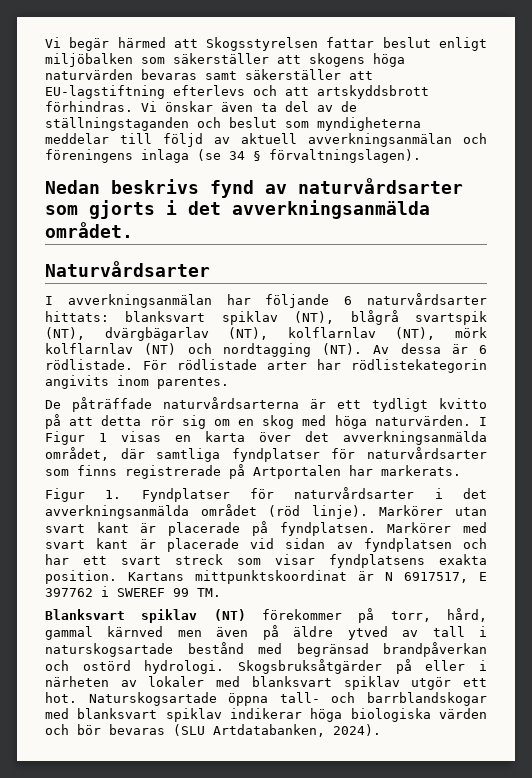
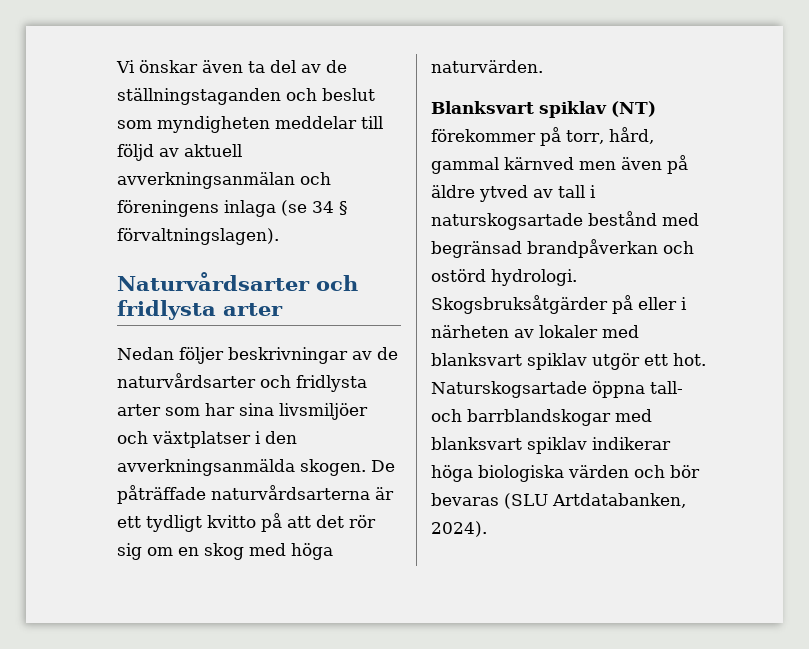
[45,37,487,51] [45,53,405,67] [45,69,373,80] [45,85,429,99] [45,101,157,112] Vi begär härmed att Skogsstyrelsen fattar beslut enligt miljöbalken som säkerställer att skogens höga naturvärden bevaras samt säkerställer att EU-lagstiftning efterlevs och att artskyddsbrott förhindras. Vi -> [116,60,135,73] Vi
[317,117,421,131] myndigheterna -> [157,116,270,133] myndigheten
[45,178,463,198] [45,200,430,219] [45,222,133,238] [45,261,210,277] [45,293,488,308] [45,310,487,325] [45,327,487,341] [45,343,487,357] [45,359,487,373] [45,375,229,389] Nedan beskrivs fynd av naturvårdsarter som gjorts i det avverkningsanmälda området. // Naturvårdsarter // I avverkningsanmälan har följande 6 naturvårdsarter hittats: blanksvart spiklav (NT), blågrå svartspik (NT), dvärgbägarlav (NT), kolflarnlav (NT), mörk kolflarnlav (NT) och nordtagging (NT). Av dessa är 6 rödlistade. För rödlistade arter har rödlistekategorin angivits inom parentes. // -> [117,272,358,291] [117,300,283,320] [117,347,398,364] [117,373,367,392] [117,403,368,420] [117,431,297,448] [117,459,366,476] Naturvårdsarter och fridlysta arter // Nedan följer beskrivningar av de naturvårdsarter och fridlysta arter som har sina livsmiljöer och växtplatser i den avverkningsanmälda skogen.
[101,415,142,426] detta -> [316,515,344,528] det
[479,417,488,426] [45,431,487,445] [45,447,487,462] [45,464,461,479] [45,487,487,502] [45,504,488,519] [45,521,488,536] [45,538,487,552] [45,554,487,568] [45,570,487,584] [45,586,221,597] I Figur 1 visas en karta över det avverkningsanmälda området, där samtliga fyndplatser för naturvårdsarter som finns registrerade på Artportalen har markerats. // Figur 1. Fyndplatser för naturvårdsarter i det avverkningsanmälda området (röd linje). Markörer utan svart kant är placerade på fyndplatsen. Markörer med svart kant är placerade vid sidan av fyndplatsen och har ett svart streck som visar fyndplatsens exakta position. Kartans mittpunktskoordinat är N 6917517, E 397762 i SWEREF 99 TM. -> (543, 66) none

